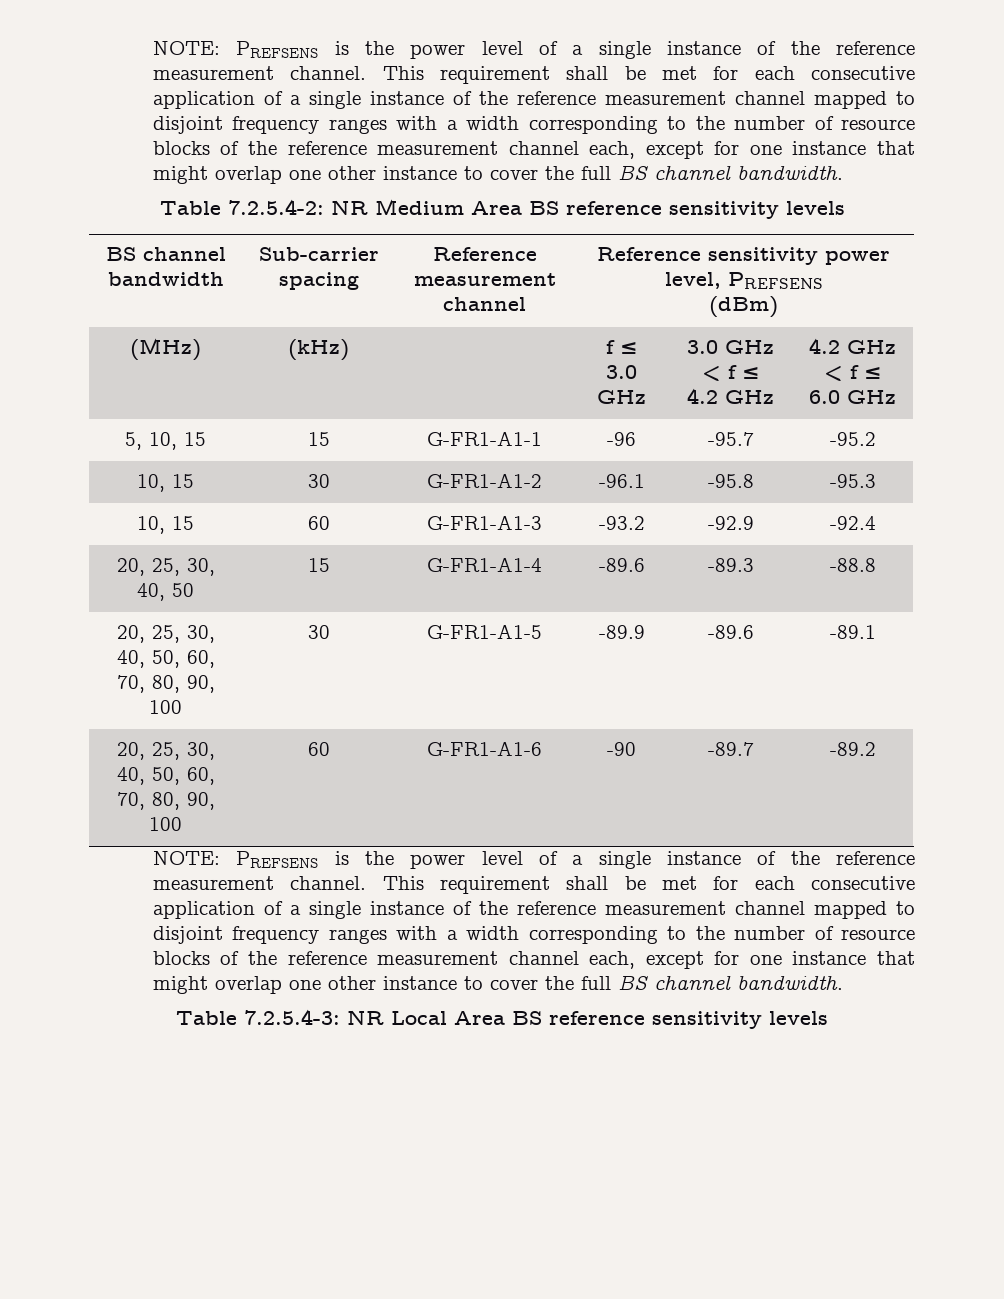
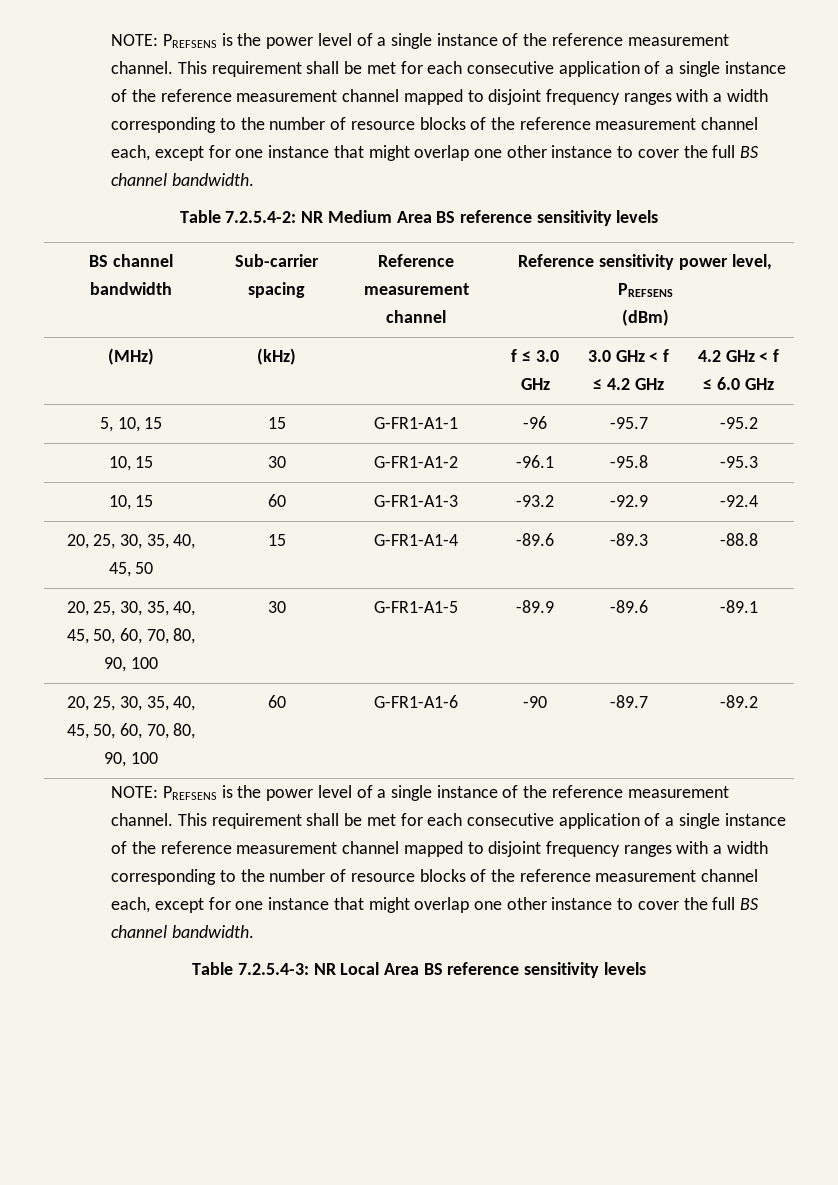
[137,583,165,601] 40, -> [146,534,196,549] [108,562,131,577] 35, 40, 45,
[116,650,145,668] 40, -> [146,601,196,616] [66,629,89,644] 35, 40, 45,
[116,767,145,785] 40, -> [146,696,196,711] [66,724,89,739] 35, 40, 45,

